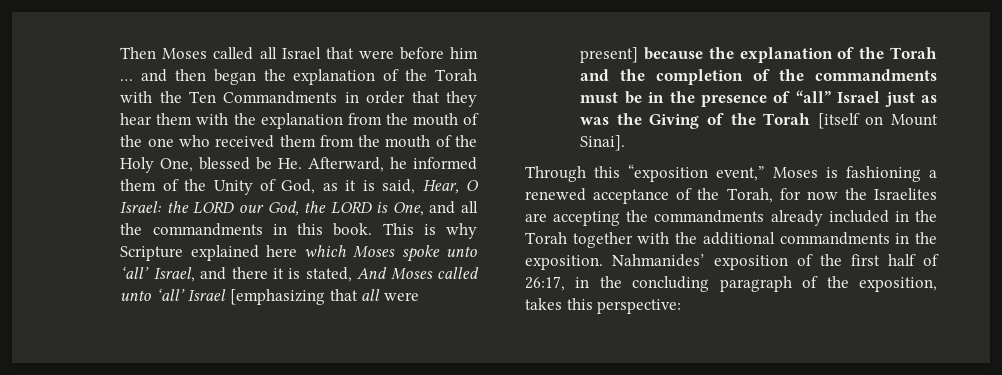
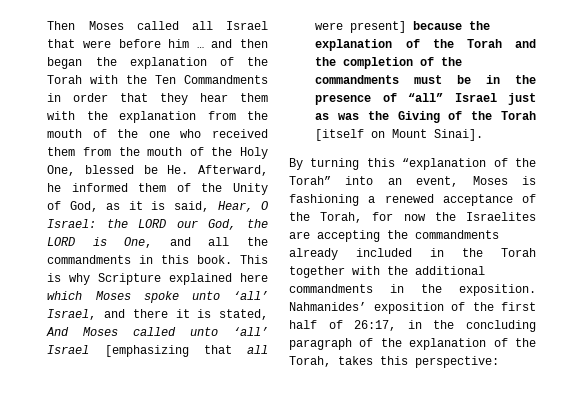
[525,164,765,182] Through this “exposition event,” -> [289,158,536,170] [289,176,459,187] By turning this “explanation of the Torah” into an event,
[859,277,937,292] exposition, -> [409,338,536,350] [289,356,331,367] explanation of the Torah,

